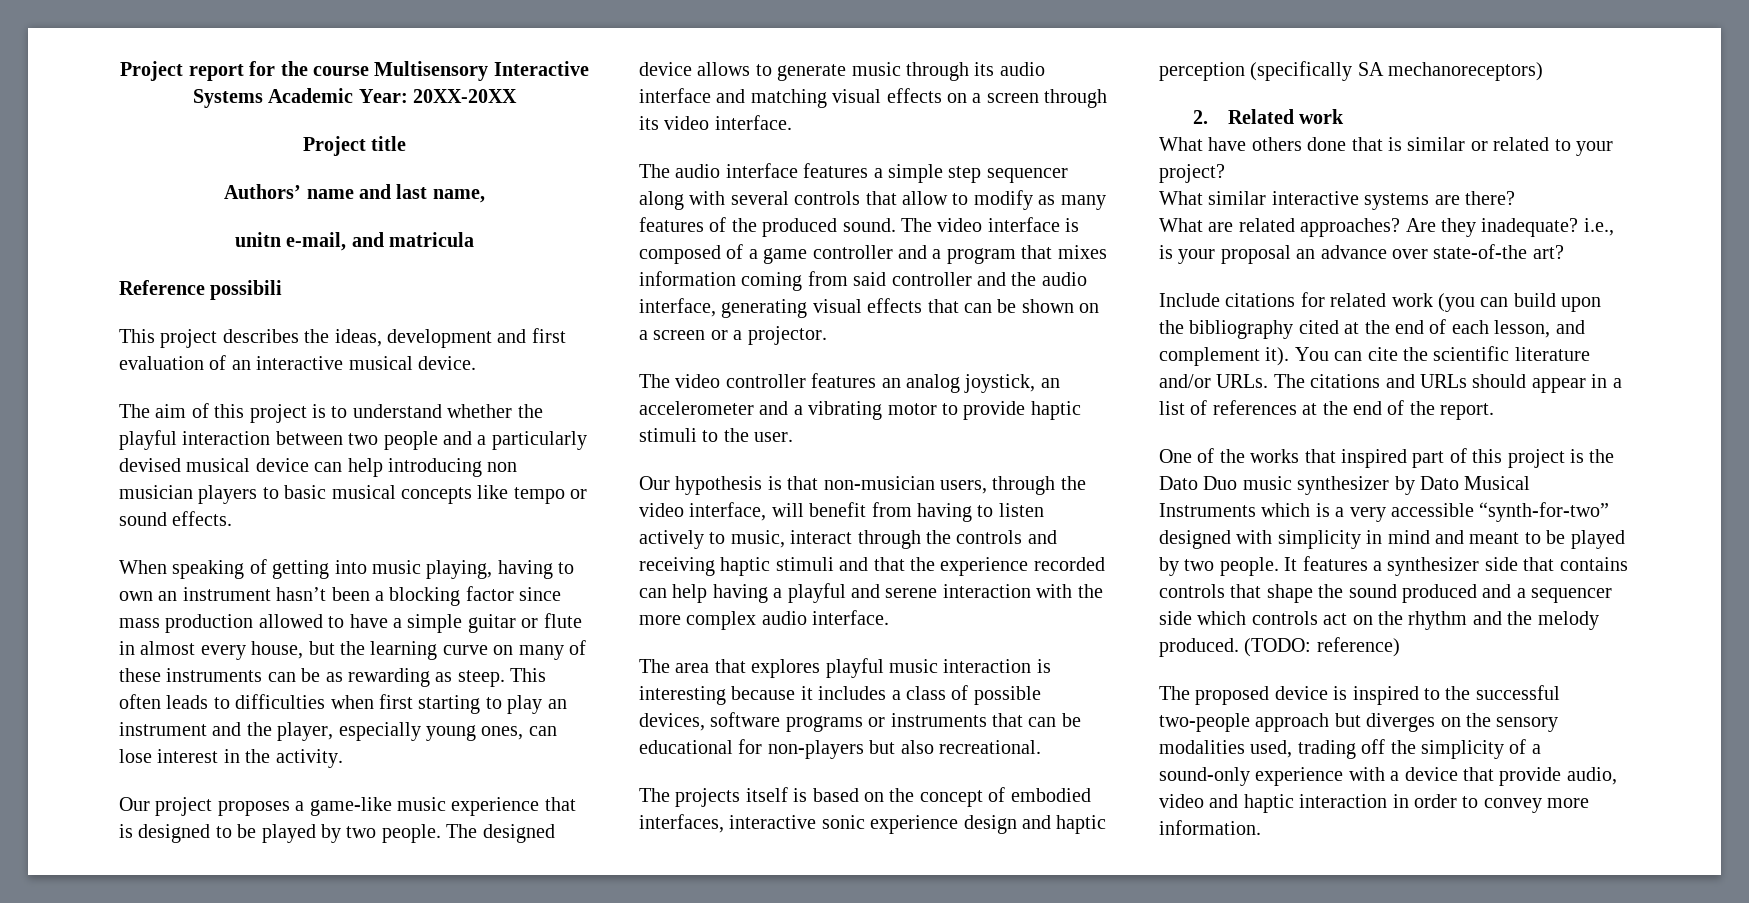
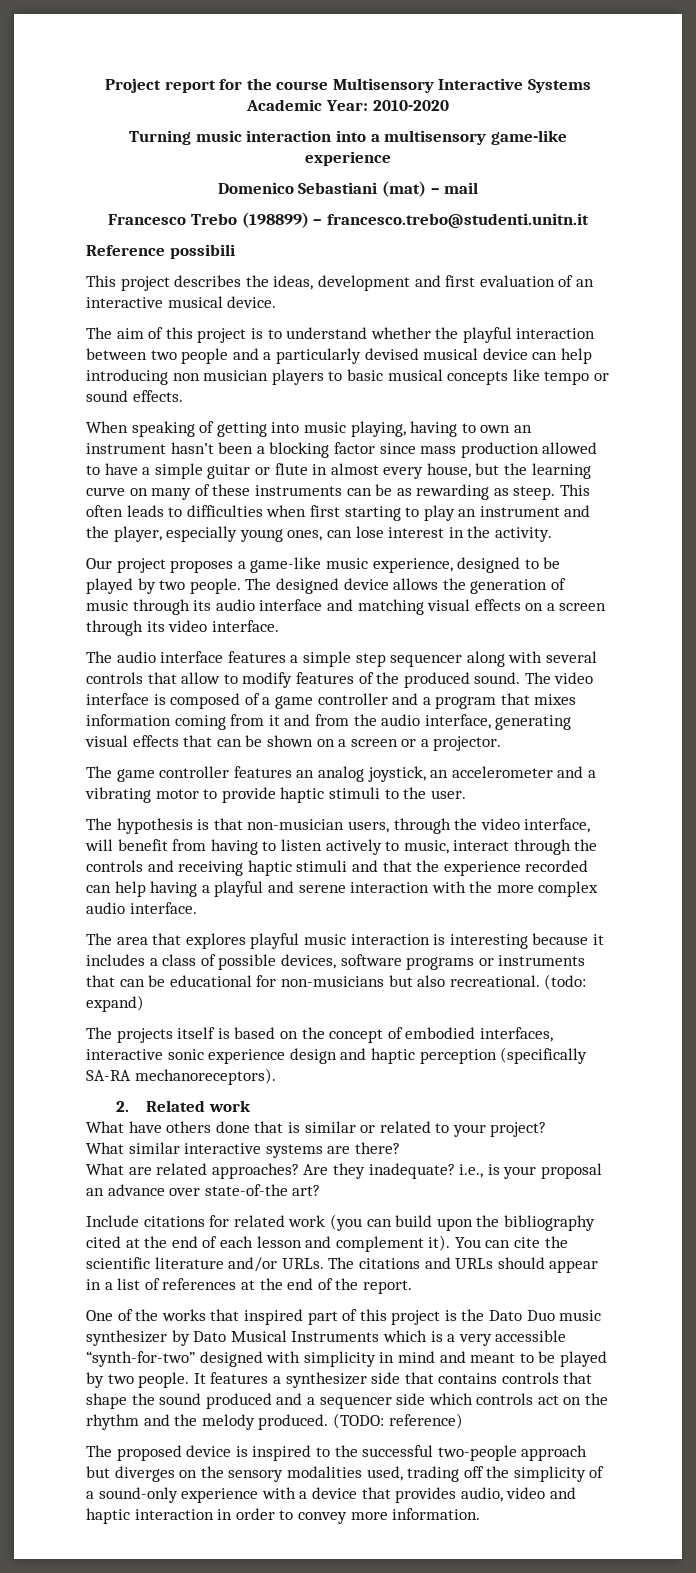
[413,89,518,103] [302,136,407,156] [224,184,485,203] [234,232,475,251] 20XX-20XX // Project title // Authors’ name and last name, // unitn e-mail, and matricula -> [372,100,449,111] [129,130,567,145] [305,151,391,166] [217,181,479,197] [108,212,589,228] 2010-2020 // Turning music interaction into a multisensory game-like experience // Domenico Sebastiani (mat) – mail // Francesco Trebo (198899) – francesco.trebo@studenti.unitn.it
[451,797,576,816] [119,824,133,838] experience that is -> [372,558,453,573] experience,
[755,64,847,81] to generate -> [442,578,566,594] the generation of
[1038,195,1106,210] as many -> (293, 680) none
[853,272,1006,286] said controller and -> [268,714,349,726] it and from
[675,374,721,388] video -> [116,769,155,782] game
[639,476,670,490] Our -> [86,818,112,830] The
[767,740,864,759] non-players -> [280,976,384,987] non-musicians
(1041, 747) none -> [544,974,587,990] [86,995,144,1012] (todo: expand)
[1357,62,1544,81] SA mechanoreceptors) -> [86,1068,276,1085] SA-RA mechanoreceptors).
[1494,320,1551,338] lesson, -> [256,1236,302,1248] lesson
[1499,767,1562,786] provide -> [395,1487,457,1503] provides

